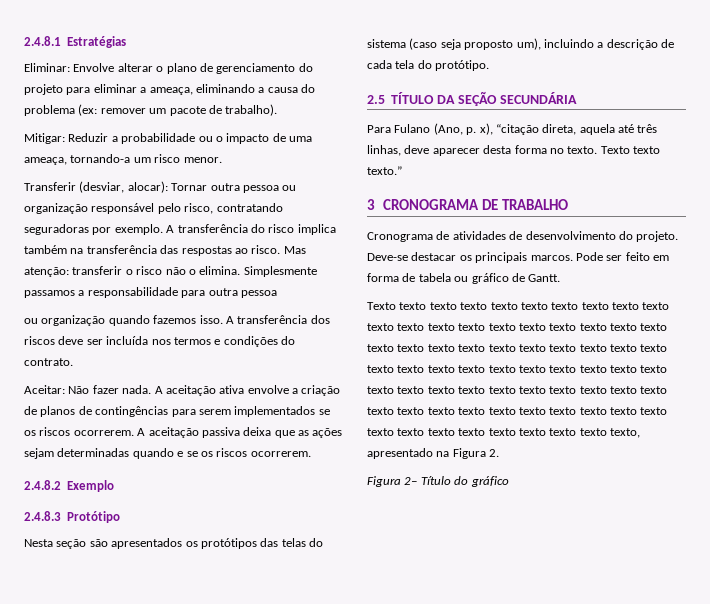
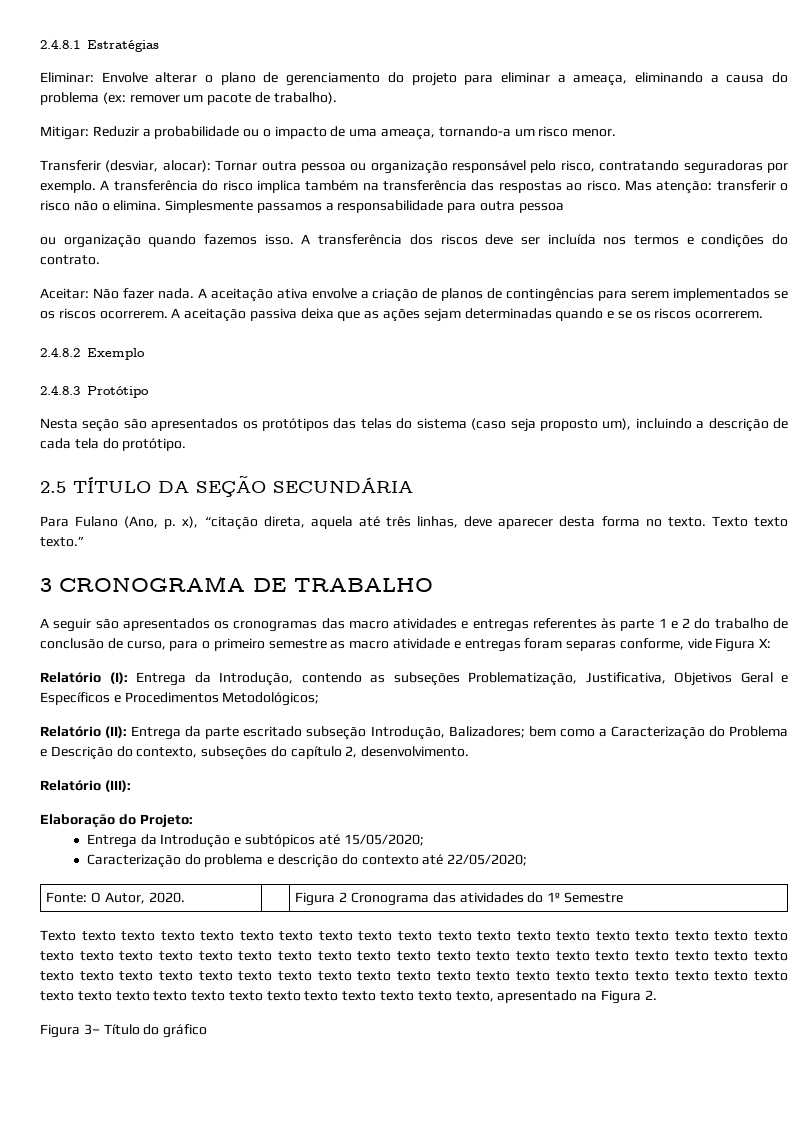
[367,231,679,242] [367,252,669,263] [367,273,561,284] Cronograma de atividades de desenvolvimento do projeto. Deve-se destacar os principais marcos. Pode ser feito em forma de tabela ou gráfico de Gantt. -> [40,618,789,632] [40,638,772,652] [40,672,788,686] [40,692,320,706] [40,726,788,740] [40,746,470,760] [40,780,131,792] [40,814,193,828] [86,834,424,848] [86,854,528,868] [46,892,185,904] [295,892,623,906] A seguir são apresentados os cronogramas das macro atividades e entregas referentes às parte 1 e 2 do trabalho de conclusão de curso, para o primeiro semestre as macro atividade e entregas foram separas conforme, vide Figura X: // Relatório (I): Entrega da Introdução, contendo as subseções Problematização, Justificativa, Objetivos Geral e Específicos e Procedimentos Metodológicos; // Relatório (II): Entrega da parte escritado subseção Introdução, Balizadores; bem como a Caracterização do Problema e Descrição do contexto, subseções do capítulo 2, desenvolvimento. // Relatório (III): // Elaboração do Projeto: // Entrega da Introdução e subtópicos até 15/05/2020; // Caracterização do problema e descrição do contexto até 22/05/2020; // Fonte: O Autor, 2020. | | Figura 2 Cronograma das atividades do 1º Semestre
[404,477,418,485] 2– -> [83,1024,100,1035] 3–

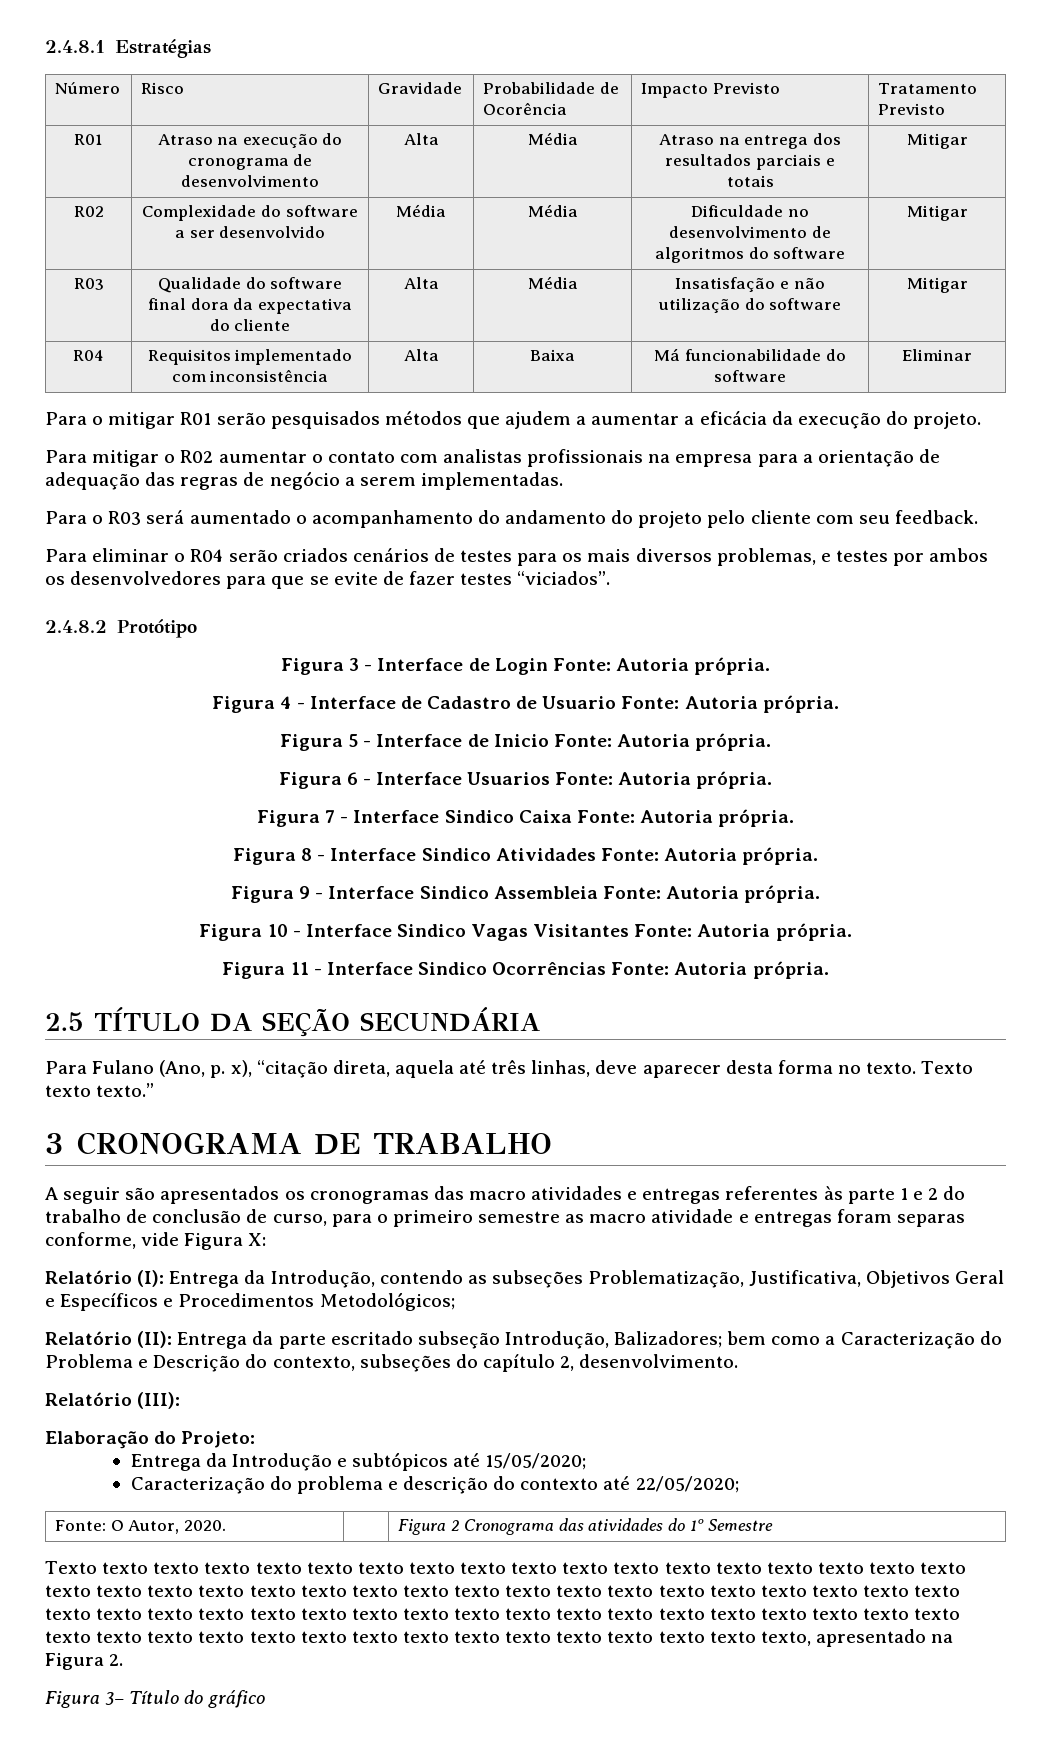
[40,72,788,86] [40,92,337,105] [40,126,617,140] [40,160,788,174] [40,180,788,194] [40,200,564,213] [40,234,788,248] [40,255,100,265] [40,288,789,302] [40,308,764,322] [40,347,145,360] [40,385,149,398] [40,418,788,432] [40,438,187,451] // Eliminar: Envolve alterar o plano de gerenciamento do projeto para eliminar a ameaça, eliminando a causa do problema (ex: remover um pacote de trabalho). // Mitigar: Reduzir a probabilidade ou o impacto de uma ameaça, tornando-a um risco menor. // Transferir (desviar, alocar): Tornar outra pessoa ou organização responsável pelo risco, contratando seguradoras por exemplo. A transferência do risco implica também na transferência das respostas ao risco. Mas atenção: transferir o risco não o elimina. Simplesmente passamos a responsabilidade para outra pessoa // ou organização quando fazemos isso. A transferência dos riscos deve ser incluída nos termos e condições do contrato. // Aceitar: Não fazer nada. A aceitação ativa envolve a criação de planos de contingências para serem implementados se os riscos ocorrerem. A aceitação passiva deixa que as ações sejam determinadas quando e se os riscos ocorrerem. // 2.4.8.2 Exemplo // 2.4.8.3 Protótipo // Nesta seção são apresentados os protótipos das telas do sistema (caso seja proposto um), incluindo a descrição de cada tela do protótipo. -> [55,82,121,94] [141,82,185,94] [378,82,463,94] [483,82,619,94] [483,102,568,115] [641,82,780,98] [878,83,978,94] [878,103,946,115] [74,134,103,145] [157,133,343,148] [187,154,313,170] [181,175,319,187] [403,133,439,145] [527,132,578,145] [659,133,841,149] [665,154,835,170] [726,175,774,187] [906,133,968,149] [73,206,104,217] [142,205,358,221] [174,226,326,238] [396,204,446,217] [527,204,578,217] [691,205,809,217] [669,226,831,238] [654,247,846,263] [906,205,968,221] [73,278,104,290] [157,277,343,293] [148,298,352,314] [209,319,291,331] [403,277,439,289] [527,276,578,289] [675,277,825,292] [657,298,842,313] [906,277,968,293] [73,350,104,361] [147,349,353,365] [171,369,329,382] [403,349,439,361] [530,349,575,361] [654,348,846,361] [714,370,786,382] [902,349,972,361] [45,411,982,429] [45,449,940,467] [45,471,563,490] [45,510,978,528] [45,548,989,566] [45,571,611,589] [45,619,197,638] [280,657,771,675] [212,695,839,713] [279,733,772,751] [278,771,773,789] [256,809,795,827] [232,847,819,865] [230,885,821,903] [199,923,852,941] [222,961,829,979] // Número | Risco | Gravidade | Probabilidade de Ocorência | Impacto Previsto | Tratamento Previsto // R01 | Atraso na execução do cronograma de desenvolvimento | Alta | Média | Atraso na entrega dos resultados parciais e totais | Mitigar // R02 | Complexidade do software a ser desenvolvido | Média | Média | Dificuldade no desenvolvimento de algoritmos do software | Mitigar // R03 | Qualidade do software final dora da expectativa do cliente | Alta | Média | Insatisfação e não utilização do software | Mitigar // R04 | Requisitos implementado com inconsistência | Alta | Baixa | Má funcionabilidade do software | Eliminar // Para o mitigar R01 serão pesquisados métodos que ajudem a aumentar a eficácia da execução do projeto. // Para mitigar o R02 aumentar o contato com analistas profissionais na empresa para a orientação de adequação das regras de negócio a serem implementadas. // Para o R03 será aumentado o acompanhamento do andamento do projeto pelo cliente com seu feedback. // Para eliminar o R04 serão criados cenários de testes para os mais diversos problemas, e testes por ambos os desenvolvedores para que se evite de fazer testes “viciados”. // 2.4.8.2 Protótipo // Figura 3 - Interface de Login Fonte: Autoria própria. // Figura 4 - Interface de Cadastro de Usuario Fonte: Autoria própria. // Figura 5 - Interface de Inicio Fonte: Autoria própria. // Figura 6 - Interface Usuarios Fonte: Autoria própria. // Figura 7 - Interface Sindico Caixa Fonte: Autoria própria. // Figura 8 - Interface Sindico Atividades Fonte: Autoria própria. // Figura 9 - Interface Sindico Assembleia Fonte: Autoria própria. // Figura 10 - Interface Sindico Vagas Visitantes Fonte: Autoria própria. // Figura 11 - Interface Sindico Ocorrências Fonte: Autoria própria.

